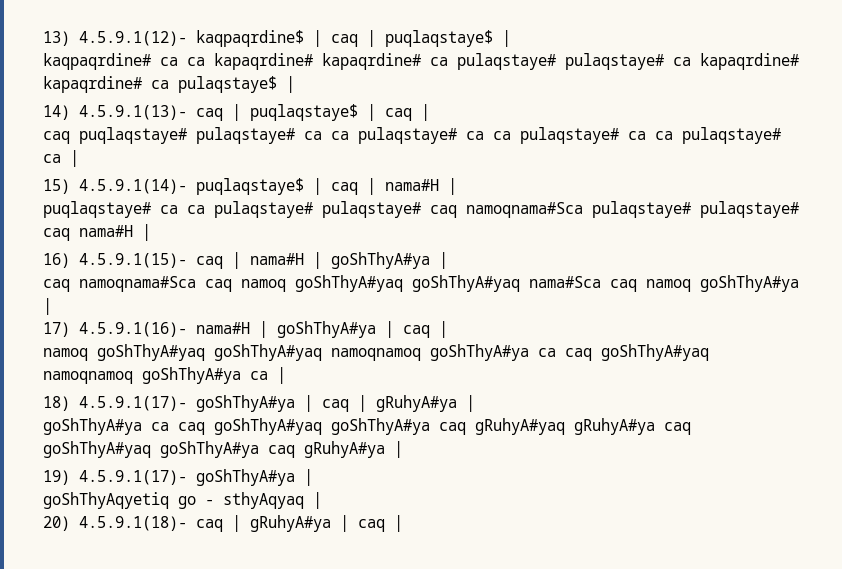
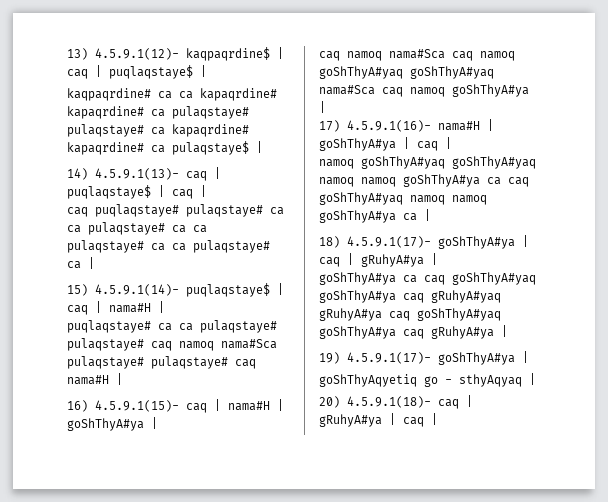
[466,202,583,218] namoqnama#Sca -> [179,339,277,351] namoq nama#Sca
[79,276,196,292] namoqnama#Sca -> [347,49,445,61] namoq nama#Sca
[331,344,709,361] [43,371,133,384] namoqnamoq goShThyA#ya ca caq goShThyA#yaq namoqnamoq -> [319,174,529,187] [319,192,487,205] namoq namoq goShThyA#ya ca caq goShThyA#yaq namoq namoq

